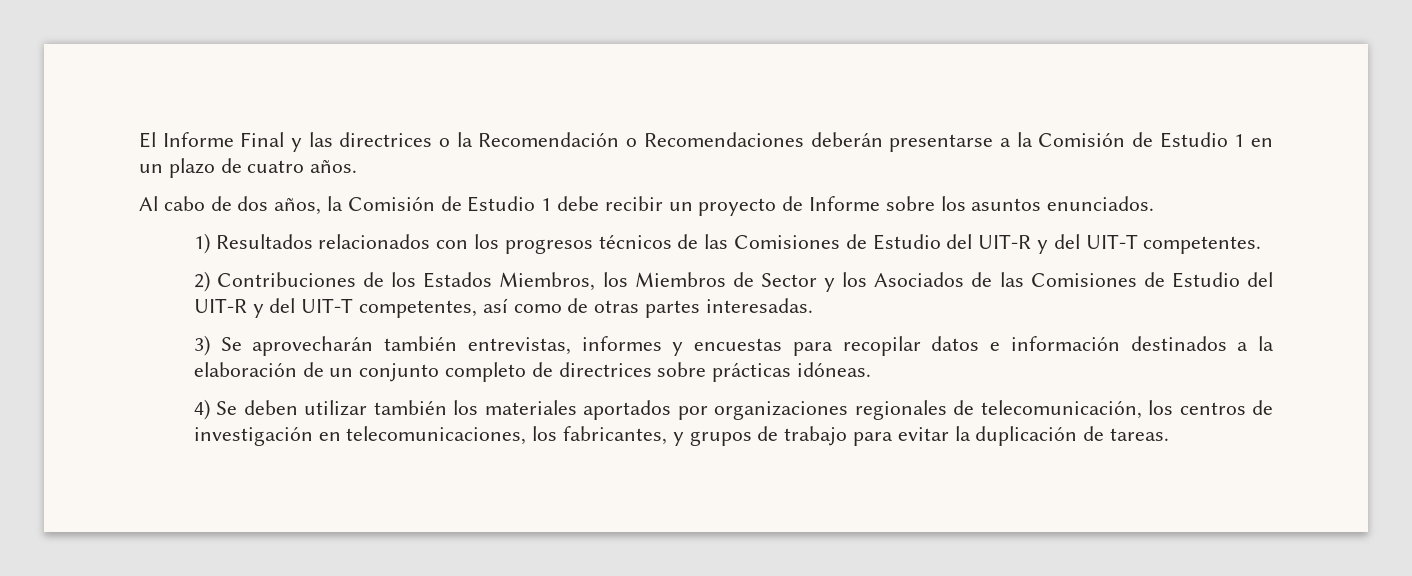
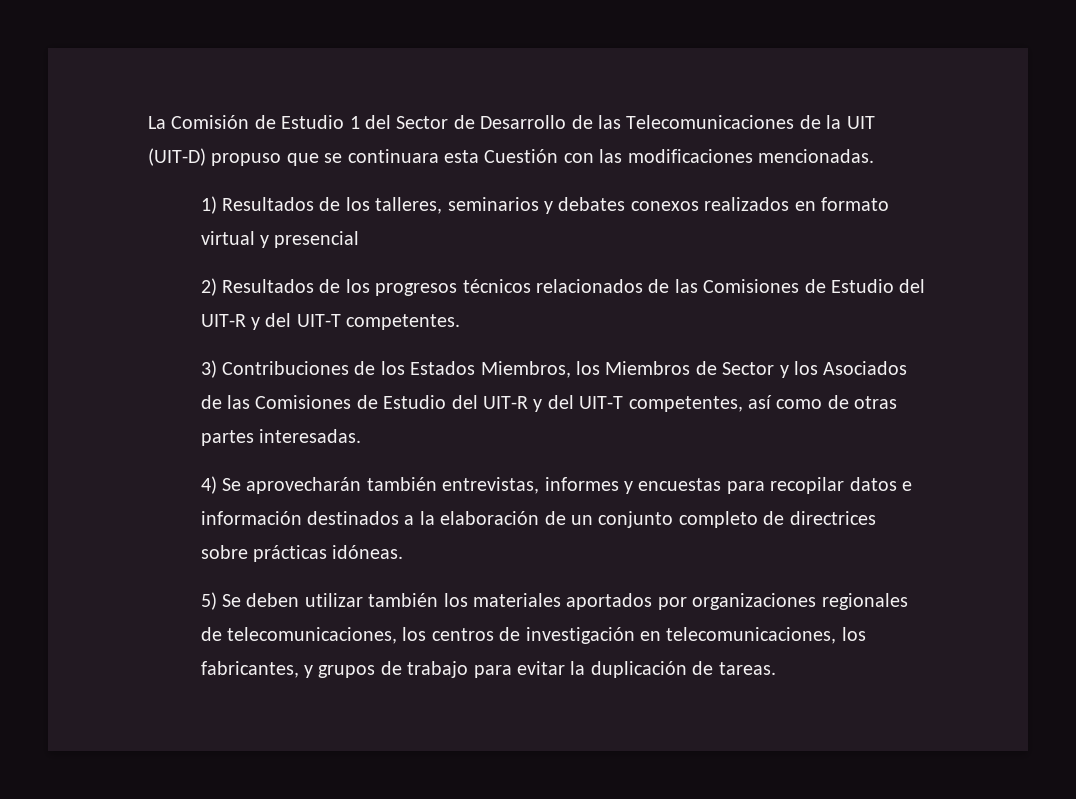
[139,132,1274,152] [139,158,358,178] [139,196,1155,216] [193,233,469,254] El Informe Final y las directrices o la Recomendación o Recomendaciones deberán presentarse a la Comisión de Estudio 1 en un plazo de cuatro años. // Al cabo de dos años, la Comisión de Estudio 1 debe recibir un proyecto de Informe sobre los asuntos enunciados. // 1) Resultados relacionados con -> [148,115,875,129] [148,148,874,166] [200,196,890,214] [200,231,360,248] [200,278,341,296] La Comisión de Estudio 1 del Sector de Desarrollo de las Telecomunicaciones de la UIT (UIT-D) propuso que se continuara esta Cuestión con las modificaciones mencionadas. // 1) Resultados de los talleres, seminarios y debates conexos realizados en formato virtual y presencial // 2) Resultados de
(672, 241) none -> [536,279,644,293] relacionados
[193,271,210,292] 2) -> [200,360,217,378] 3)
[193,335,210,356] 3) -> [200,476,217,494] 4)
[193,399,210,420] 4) -> [200,592,217,610] 5)
[980,400,1142,419] telecomunicación, -> [227,627,398,644] telecomunicaciones,

